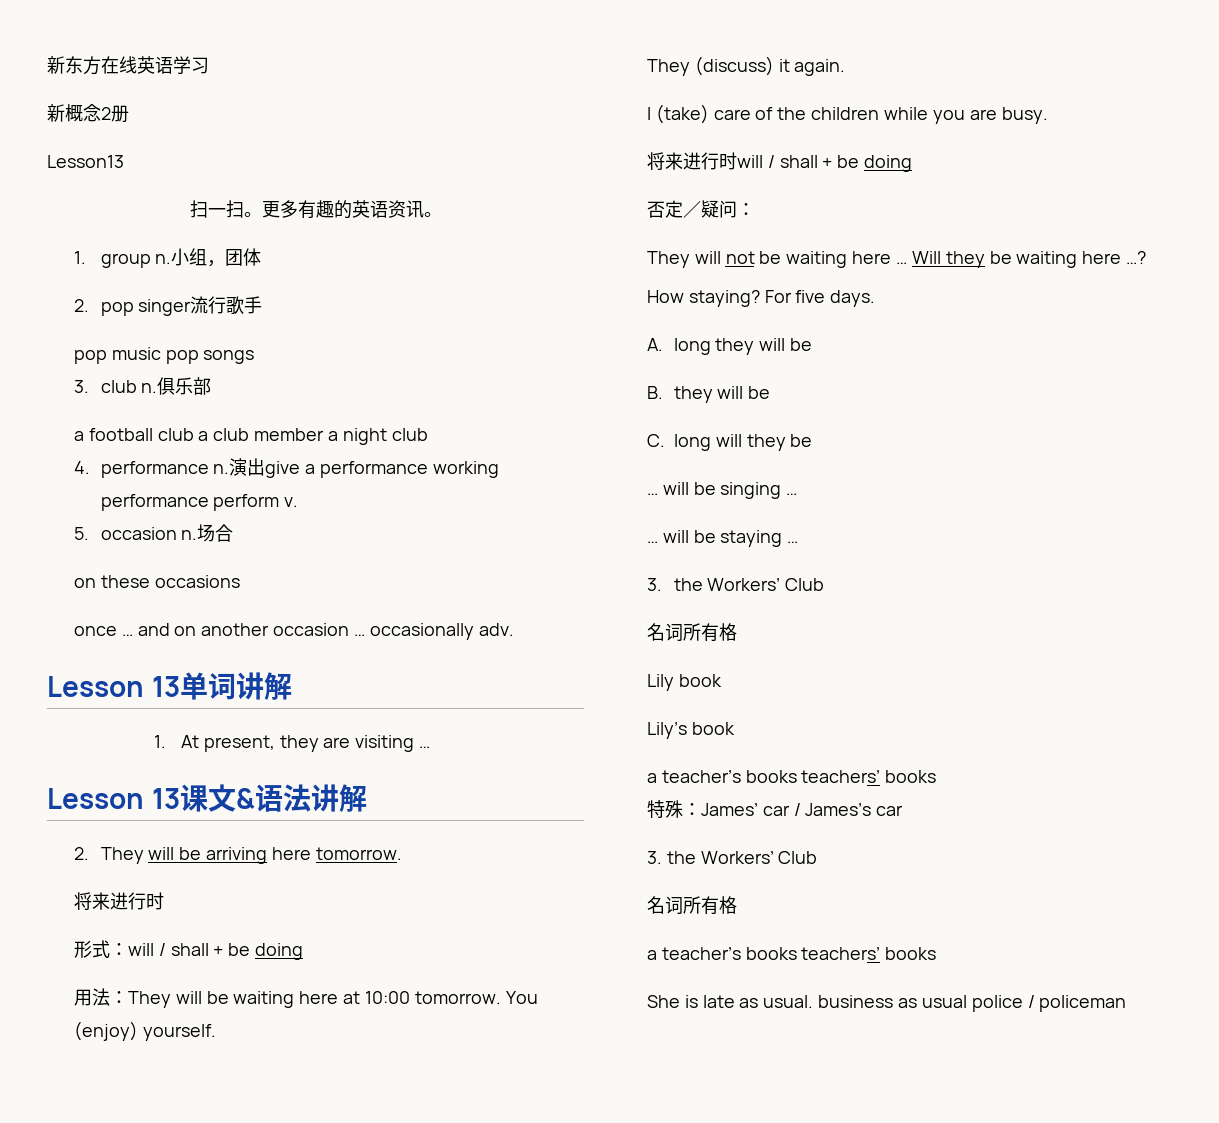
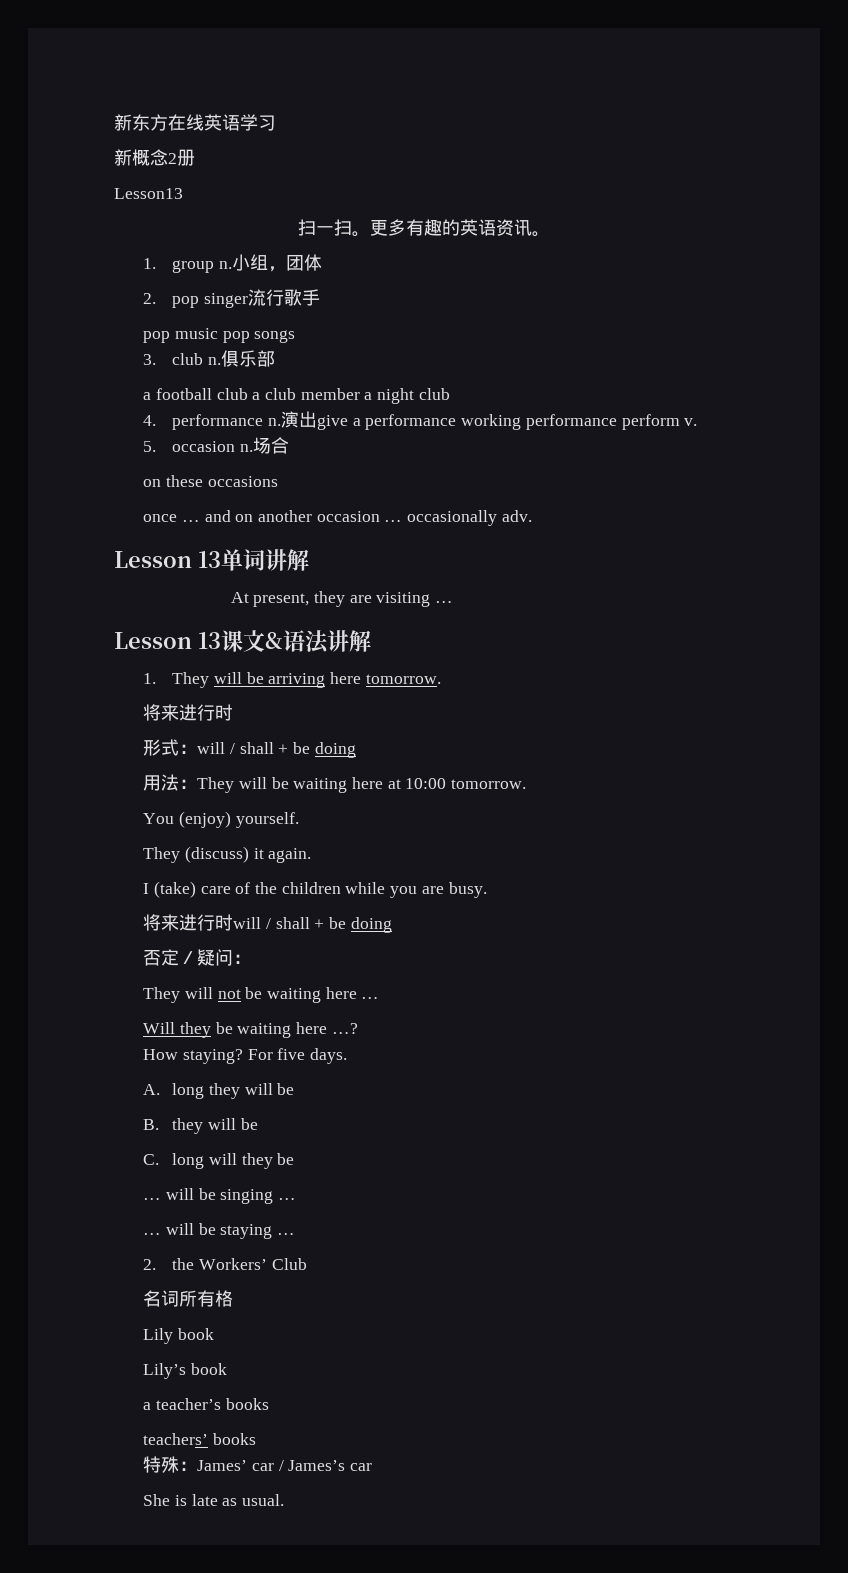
[154,735,167,748] 1. -> (309, 560) none
[73,847,89,860] 2. -> [143,673,157,684] 1.
(501, 997) none -> (527, 784) //
(907, 263) none -> (380, 998) //
[646,578,662,591] 3. -> [143,1259,157,1270] 2.
(797, 776) none -> (269, 1404) //
[646,851,818,864] [646,896,737,915] [646,947,937,960] // 3. the Workers’ Club // 名词所有格 // a teacher’s books teachers’ books -> (373, 1467) none
[818,995,1127,1012] business as usual police / policeman -> (285, 1500) none

